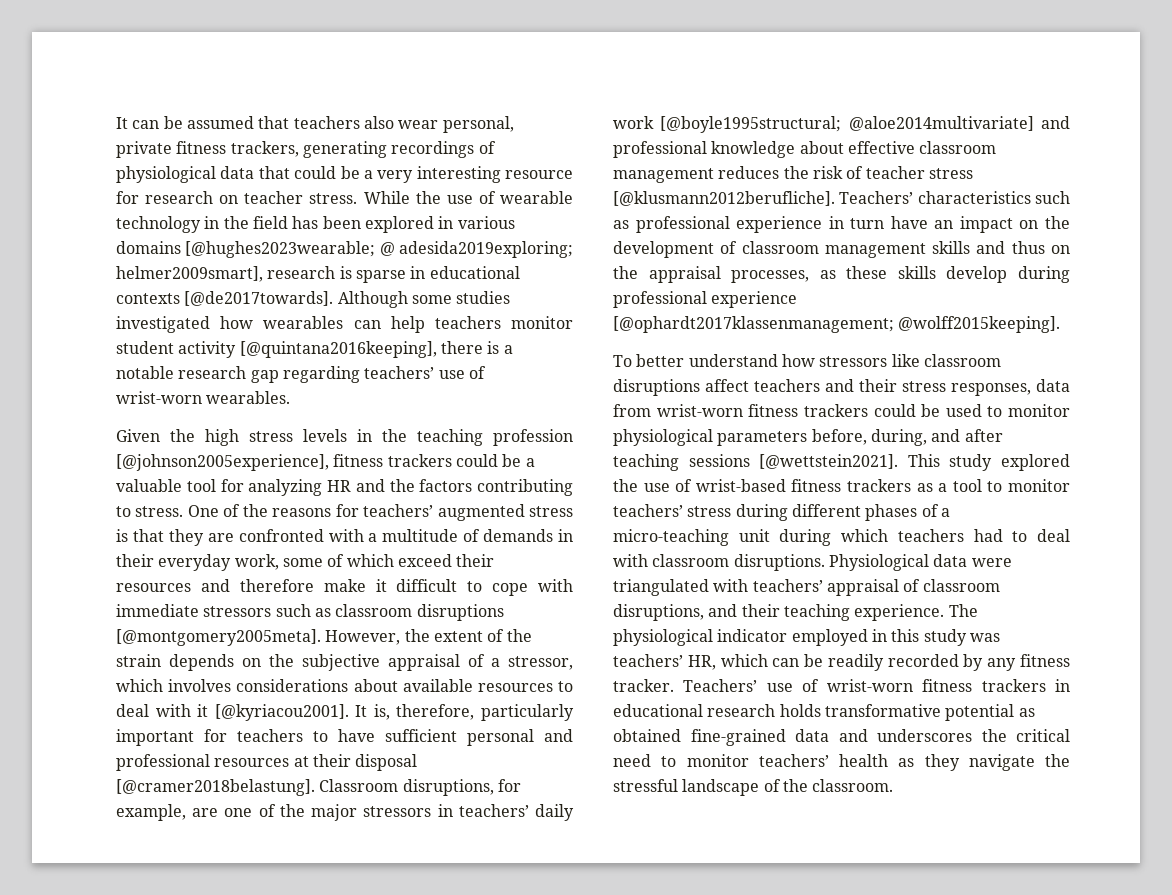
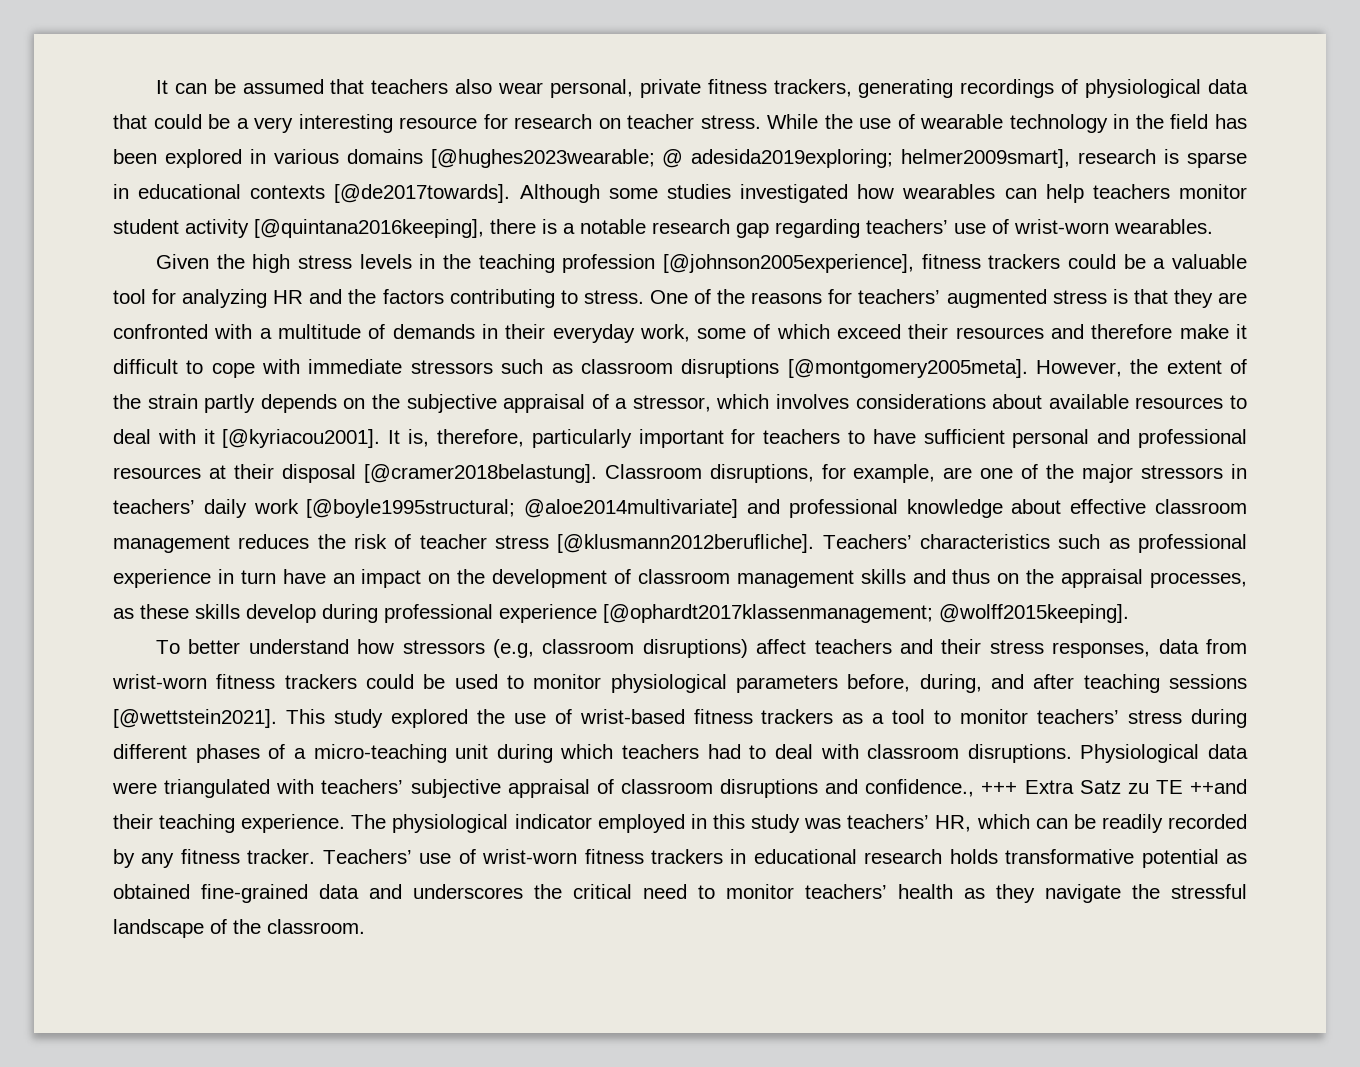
(161, 660) none -> [204,394,256,413] partly
[891,354,1001,367] [613,379,700,396] like classroom disruptions -> [492,639,748,658] (e.g, classroom disruptions)
(823, 585) none -> [410,779,501,798] subjective
[613,604,738,621] disruptions, and -> [720,779,1247,798] disruptions and confidence., +++ Extra Satz zu TE ++and

